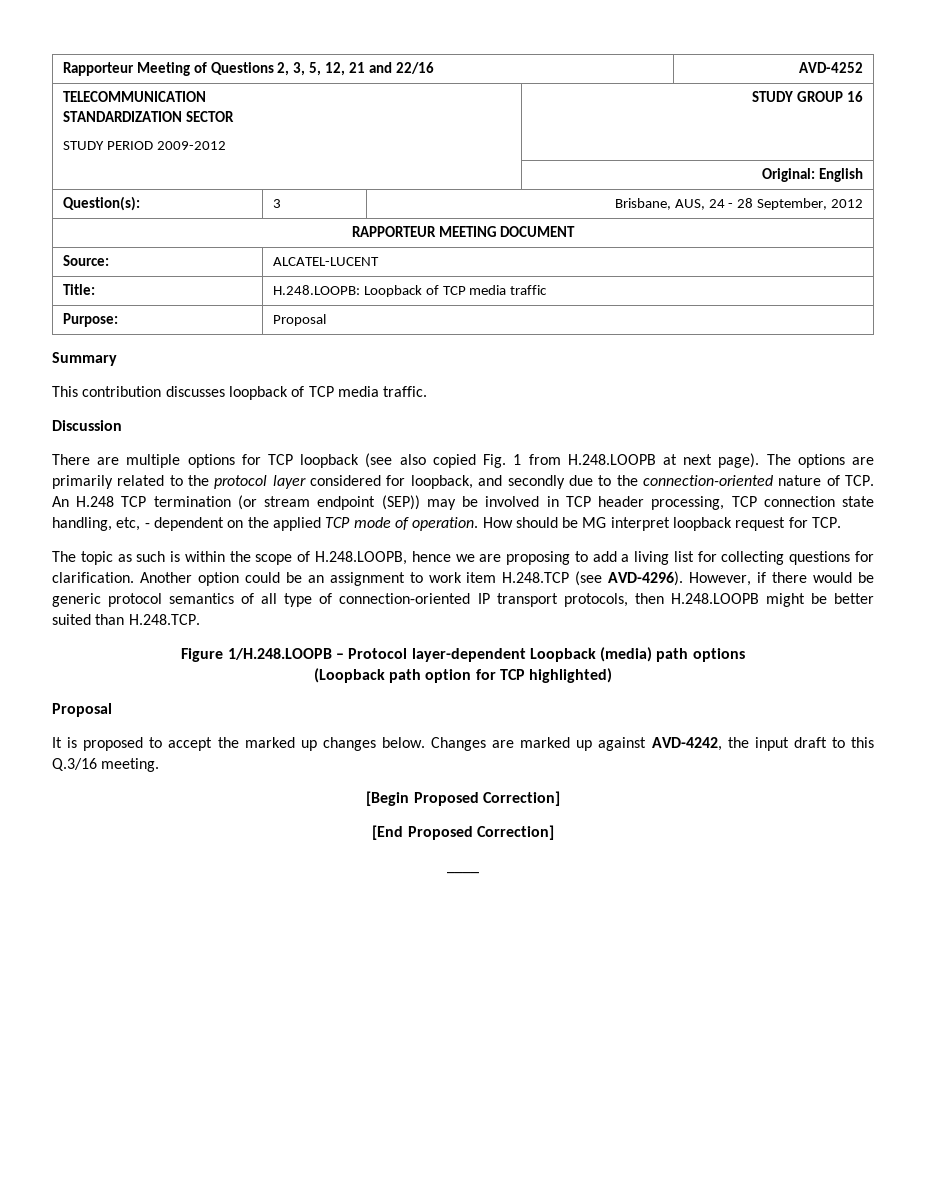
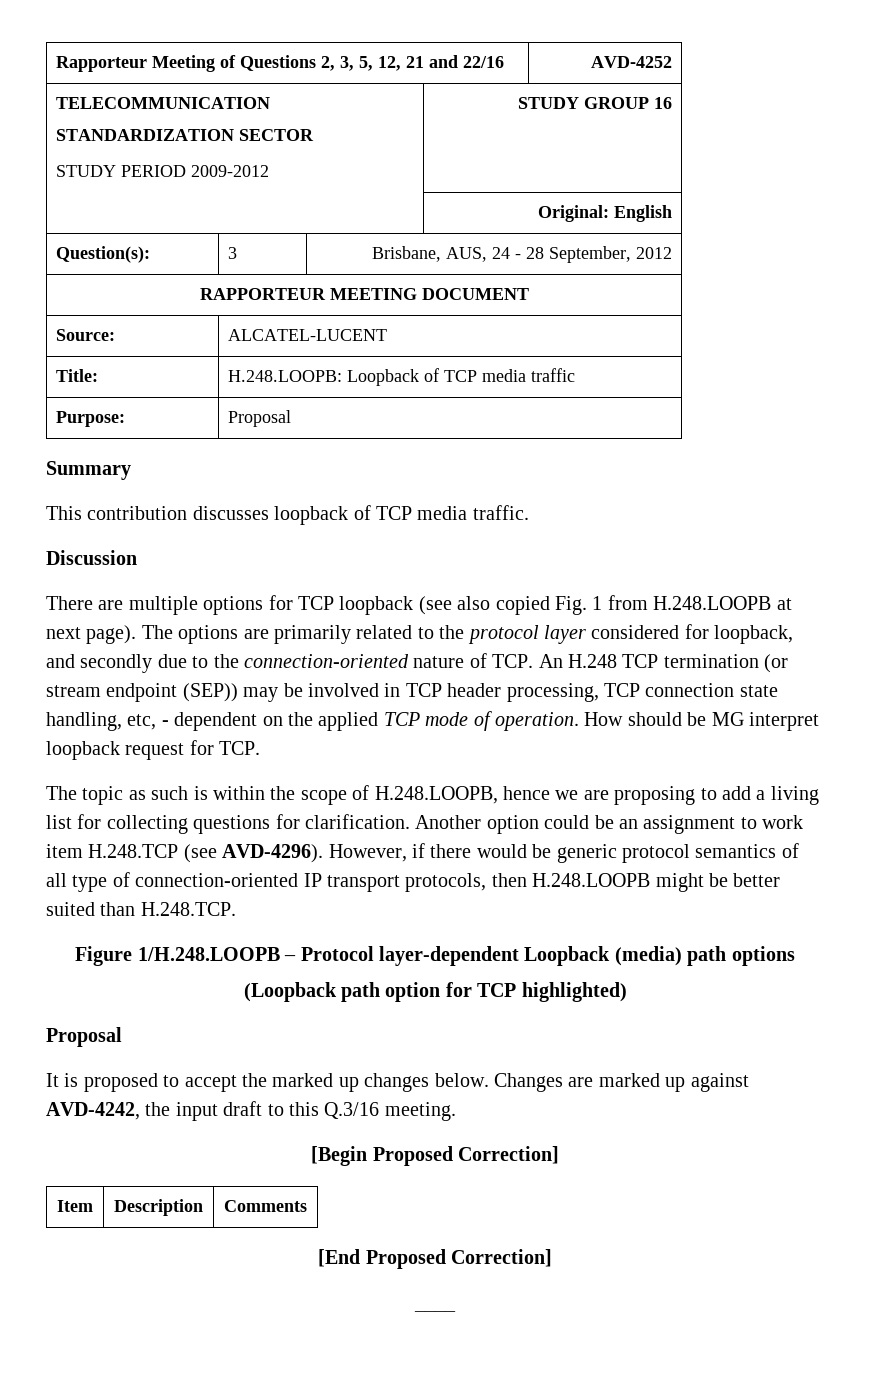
(560, 798) none -> [57,1200,93,1212] [114,1199,203,1216] [224,1200,307,1212] // Item | Description | Comments

